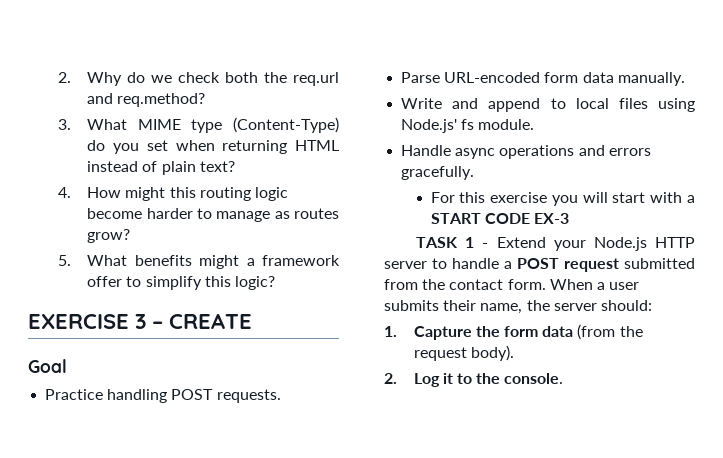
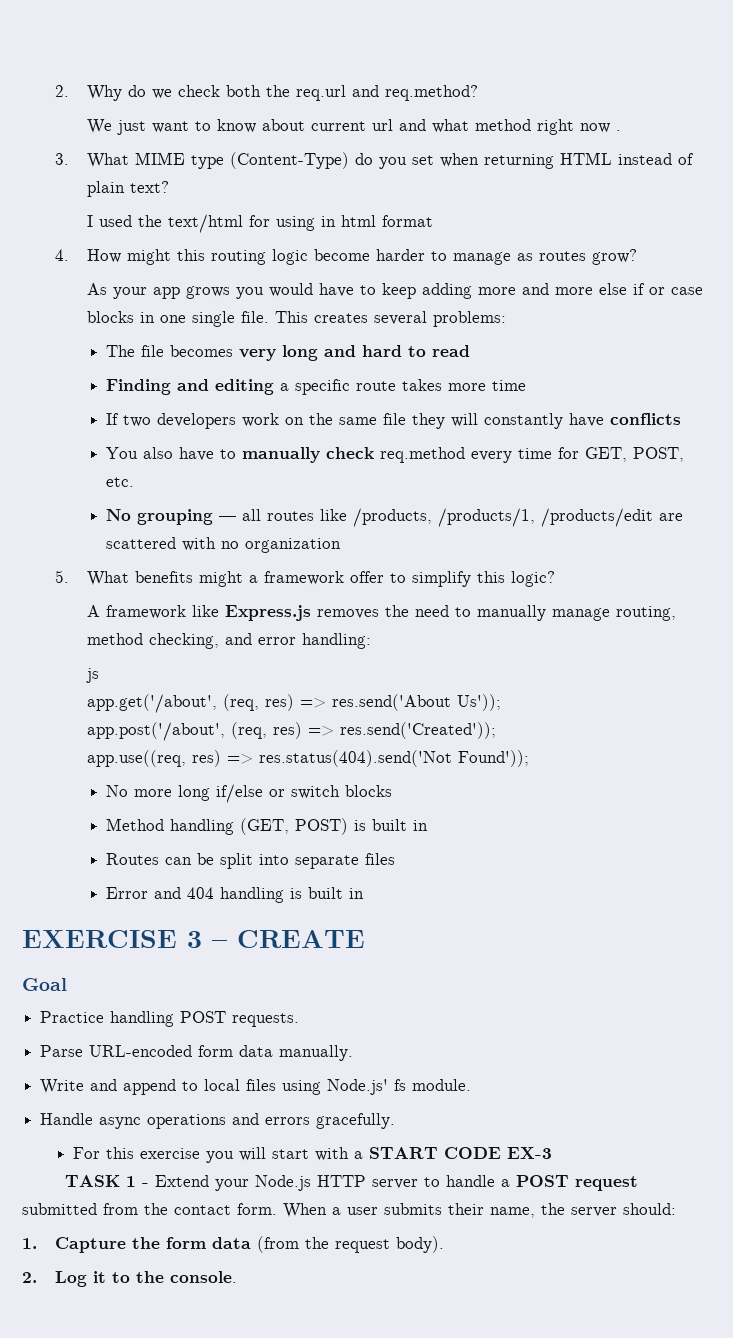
(206, 100) none -> [87,119,622,135] // We just want to know about current url and what method right now .
(235, 166) none -> [87,214,434,233] // I used the text/html for using in html format
(131, 236) none -> [87,283,704,299] [87,311,507,327] [105,345,470,361] [105,379,526,395] [105,413,681,429] [105,447,684,463] [105,477,134,487] [105,508,683,527] [105,537,341,553] // As your app grows you would have to keep adding more and more else if or case blocks in one single file. This creates several problems: // The file becomes very long and hard to read // Finding and editing a specific route takes more time // If two developers work on the same file they will constantly have conflicts // You also have to manually check req.method every time for GET, POST, etc. // No grouping — all routes like /products, /products/1, /products/edit are scattered with no organization
(276, 283) none -> [87,605,677,621] [87,633,372,649] [86,668,100,683] [87,694,502,713] [87,722,497,741] [87,750,530,767] [105,784,392,803] [105,818,428,835] [105,853,395,869] [105,887,364,903] // A framework like Express.js removes the need to manually manage routing, method checking, and error handling: // js // app.get('/about', (req, res) => res.send('About Us')); // app.post('/about', (req, res) => res.send('Created')); // app.use((req, res) => res.status(404).send('Not Found')); // No more long if/else or switch blocks // Method handling (GET, POST) is built in // Routes can be split into separate files // Error and 404 handling is built in

